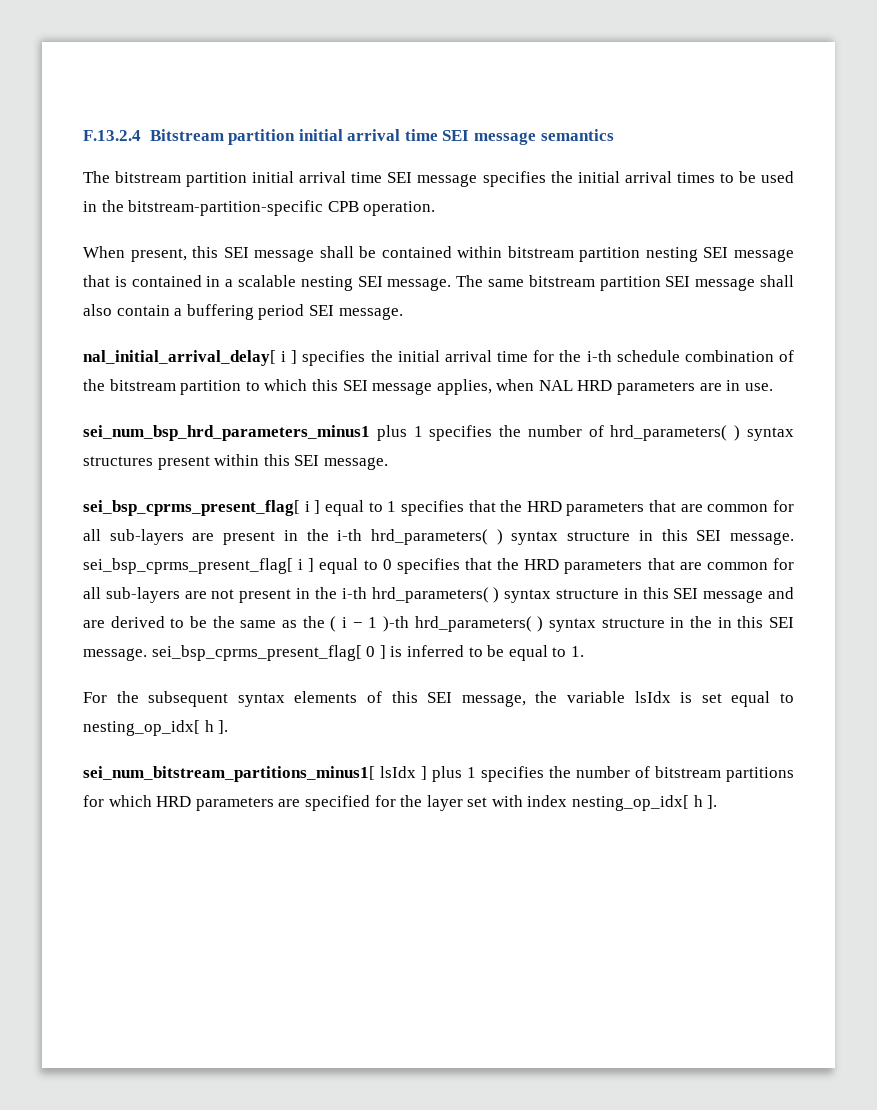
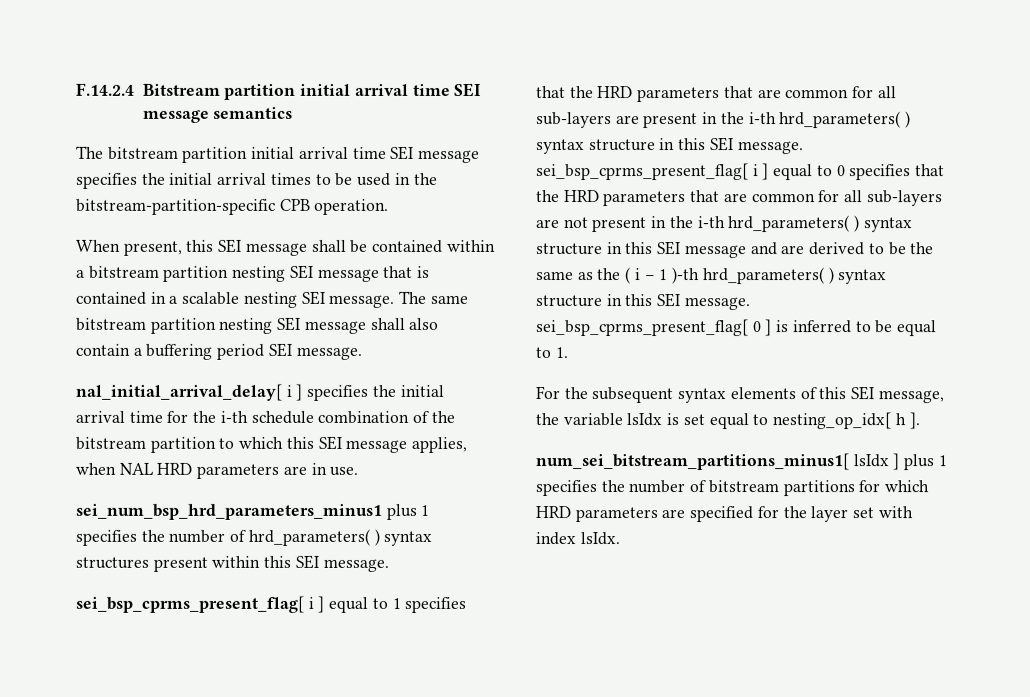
[83,130,141,141] F.13.2.4 -> [76,82,135,96] F.14.2.4
(503, 252) none -> [76,269,85,278] a
(661, 283) none -> [219,317,274,334] nesting
[690,616,732,628] the in -> (623, 300) none
[83,766,375,782] sei_num_bitstream_partitions_minus1[ -> [535,453,849,471] num_sei_bitstream_partitions_minus1[
[572,795,718,811] nesting_op_idx[ h ]. -> [579,532,620,546] lsIdx.

